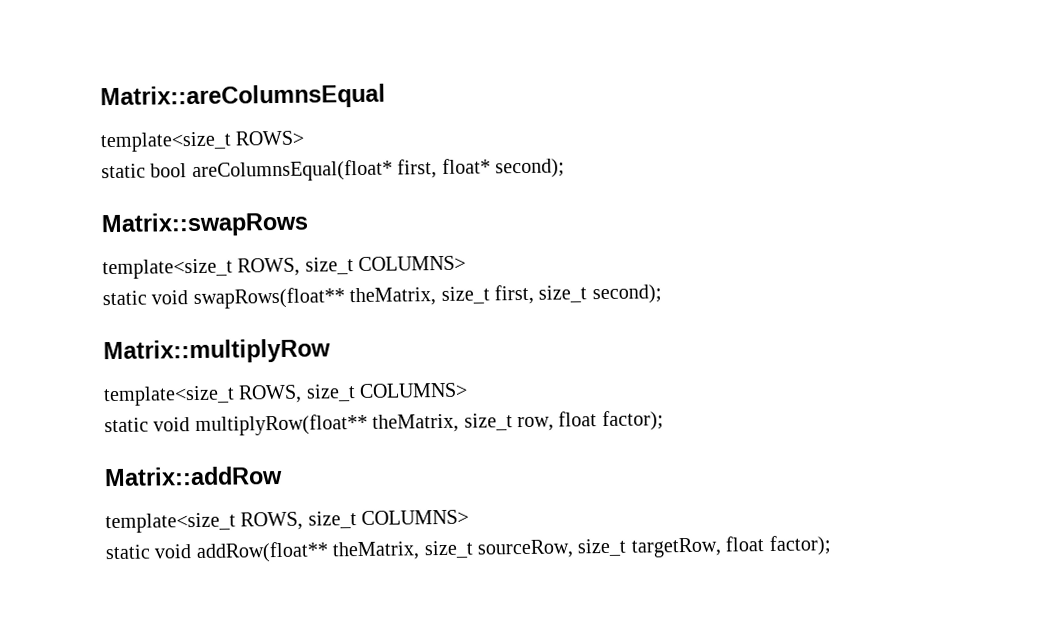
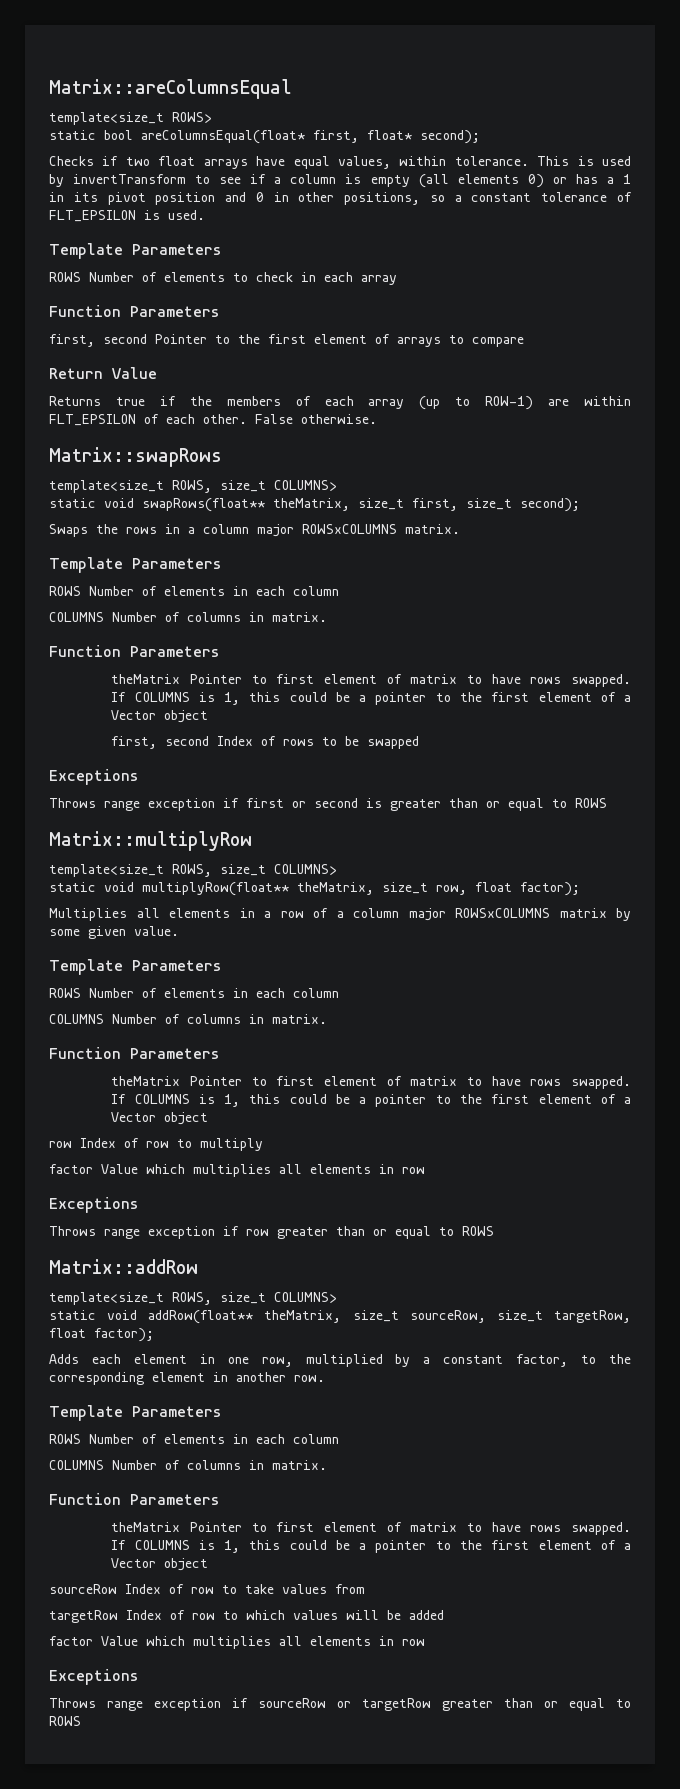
(565, 168) none -> [49,156,631,169] [49,174,632,188] [49,192,632,205] [49,210,205,222] [49,243,222,259] [49,272,397,285] [49,305,220,317] [49,334,524,347] [49,367,157,379] [49,396,632,410] [49,414,377,426] // Checks if two float arrays have equal values, within tolerance. This is used by invertTransform to see if a column is empty (all elements 0) or has a 1 in its pivot position and 0 in other positions, so a constant tolerance of FLT_EPSILON is used. // Template Parameters // ROWS Number of elements to check in each array // Function Parameters // first, second Pointer to the first element of arrays to compare // Return Value // Returns true if the members of each array (up to ROW-1) are within FLT_EPSILON of each other. False otherwise.
(662, 294) none -> [49,524,460,537] [49,557,222,573] [49,586,339,596] [49,612,327,622] [49,645,220,657] [111,674,631,687] [111,692,632,705] [111,710,209,723] [111,736,420,749] [49,769,139,785] [49,798,607,811] // Swaps the rows in a column major ROWSxCOLUMNS matrix. // Template Parameters // ROWS Number of elements in each column // COLUMNS Number of columns in matrix. // Function Parameters // theMatrix Pointer to first element of matrix to have rows swapped. If COLUMNS is 1, this could be a pointer to the first element of a Vector object // first, second Index of rows to be swapped // Exceptions // Throws range exception if first or second is greater than or equal to ROWS
(664, 421) none -> [49,908,631,921] [49,926,179,939] [49,959,222,975] [49,988,339,998] [49,1014,327,1024] [49,1047,220,1059] [111,1076,631,1089] [111,1094,632,1107] [111,1112,209,1125] [49,1138,263,1151] [49,1164,425,1177] [49,1197,139,1213] [49,1226,494,1239] // Multiplies all elements in a row of a column major ROWSxCOLUMNS matrix by some given value. // Template Parameters // ROWS Number of elements in each column // COLUMNS Number of columns in matrix. // Function Parameters // theMatrix Pointer to first element of matrix to have rows swapped. If COLUMNS is 1, this could be a pointer to the first element of a Vector object // row Index of row to multiply // factor Value which multiplies all elements in row // Exceptions // Throws range exception if row greater than or equal to ROWS
(832, 546) none -> [49,1354,631,1367] [49,1372,325,1385] [49,1405,222,1421] [49,1434,339,1444] [49,1460,327,1470] [49,1493,220,1505] [111,1522,631,1535] [111,1540,632,1553] [111,1558,209,1571] [49,1584,365,1594] [49,1610,444,1623] [49,1636,425,1649] [49,1669,139,1685] [49,1698,631,1711] [49,1716,81,1726] // Adds each element in one row, multiplied by a constant factor, to the corresponding element in another row. // Template Parameters // ROWS Number of elements in each column // COLUMNS Number of columns in matrix. // Function Parameters // theMatrix Pointer to first element of matrix to have rows swapped. If COLUMNS is 1, this could be a pointer to the first element of a Vector object // sourceRow Index of row to take values from // targetRow Index of row to which values will be added // factor Value which multiplies all elements in row // Exceptions // Throws range exception if sourceRow or targetRow greater than or equal to ROWS

